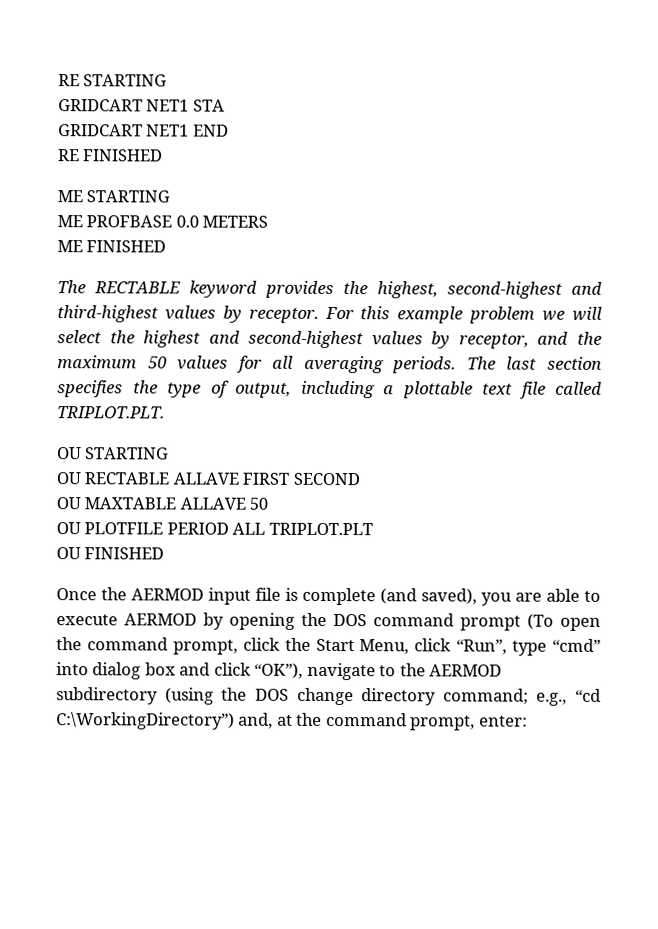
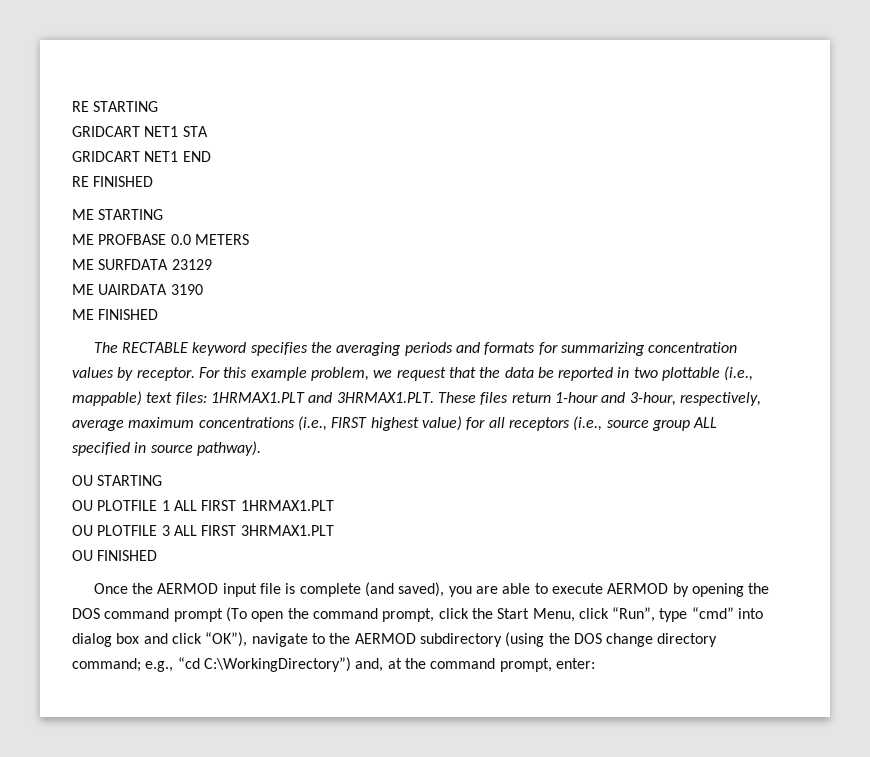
(269, 221) none -> [72,259,212,270] [72,284,203,295] // ME SURFDATA 23129 // ME UAIRDATA 3190
[265,280,602,299] [57,305,159,323] provides the highest, second-highest and third-highest -> [250,342,738,356] specifies the averaging periods and formats for summarizing concentration
[469,306,603,324] [57,330,602,349] [57,355,602,374] [57,380,602,399] [57,406,165,419] [57,447,170,460] [56,472,360,486] [56,497,269,510] [56,522,373,536] problem we will select the highest and second-highest values by receptor, and the maximum 50 values for all averaging periods. The last section specifies the type of output, including a plottable text file called TRIPLOT.PLT. // OU STARTING // OU RECTABLE ALLAVE FIRST SECOND // OU MAXTABLE ALLAVE 50 // OU PLOTFILE PERIOD ALL TRIPLOT.PLT -> [310,366,754,381] [72,391,761,406] [72,416,718,431] [72,441,261,456] [72,475,163,486] [72,500,334,511] [72,525,334,536] problem, we request that the data be reported in two plottable (i.e., mappable) text files: 1HRMAX1.PLT and 3HRMAX1.PLT. These files return 1-hour and 3-hour, respectively, average maximum concentrations (i.e., FIRST highest value) for all receptors (i.e., source group ALL specified in source pathway). // OU STARTING // OU PLOTFILE 1 ALL FIRST 1HRMAX1.PLT // OU PLOTFILE 3 ALL FIRST 3HRMAX1.PLT

